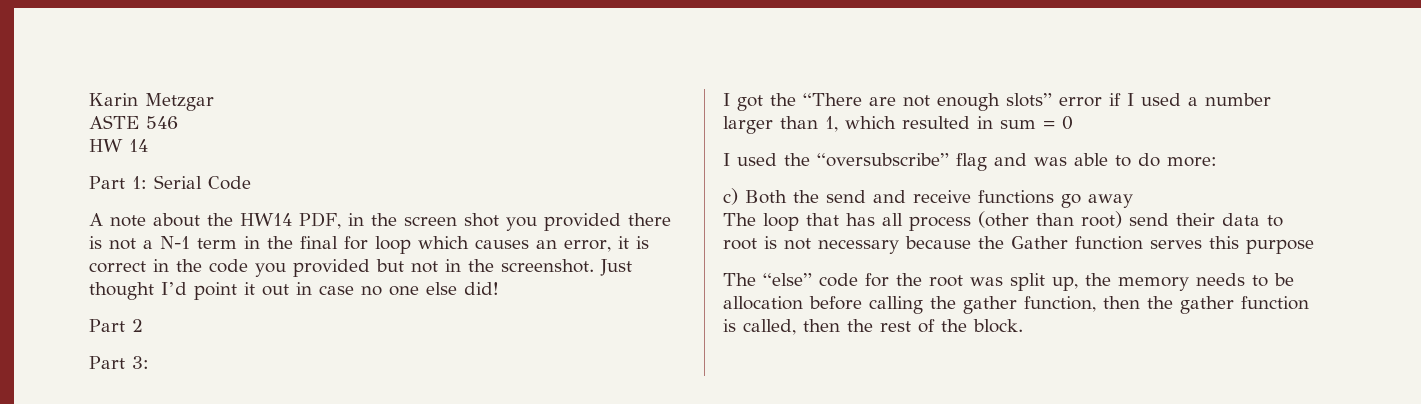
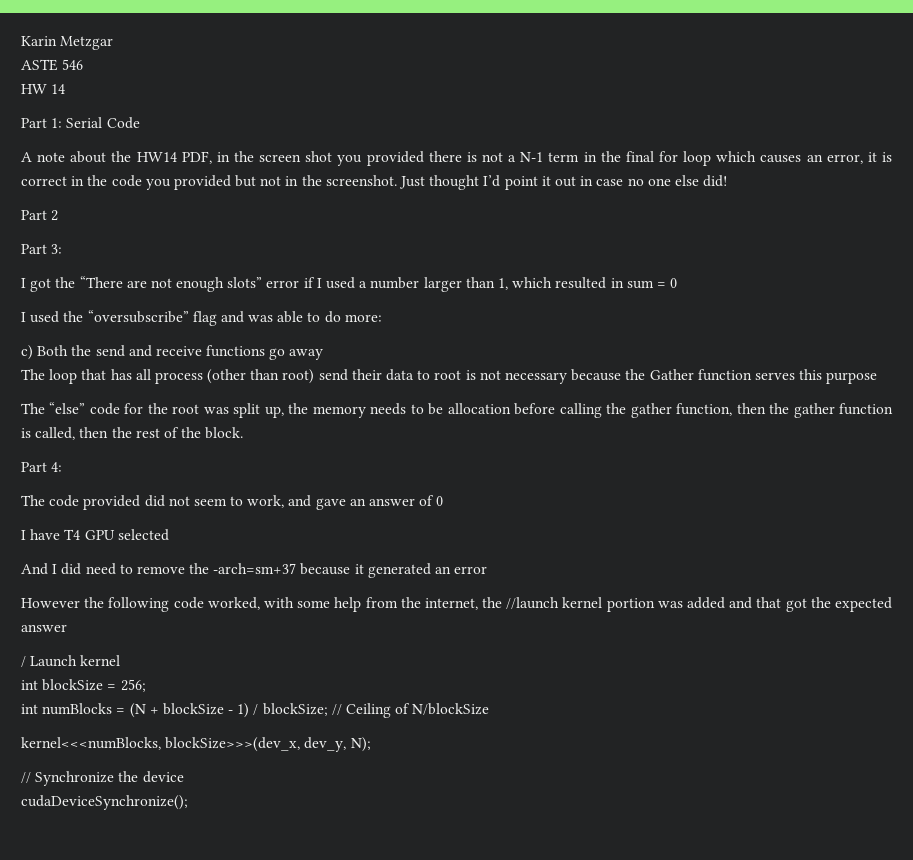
(1023, 326) none -> [21,462,63,472] [21,495,444,510] [21,529,169,541] [21,563,488,578] [21,597,892,612] [21,624,67,632] [21,655,121,667] [21,679,146,692] [21,703,490,718] [21,737,371,752] [21,771,184,786] [21,795,188,810] // Part 4: // The code provided did not seem to work, and gave an answer of 0 // I have T4 GPU selected // And I did need to remove the -arch=sm+37 because it generated an error // However the following code worked, with some help from the internet, the //launch kernel portion was added and that got the expected answer // / Launch kernel // int blockSize = 256; // int numBlocks = (N + blockSize - 1) / blockSize; // Ceiling of N/blockSize // kernel<<<numBlocks, blockSize>>>(dev_x, dev_y, N); // // Synchronize the device // cudaDeviceSynchronize();

